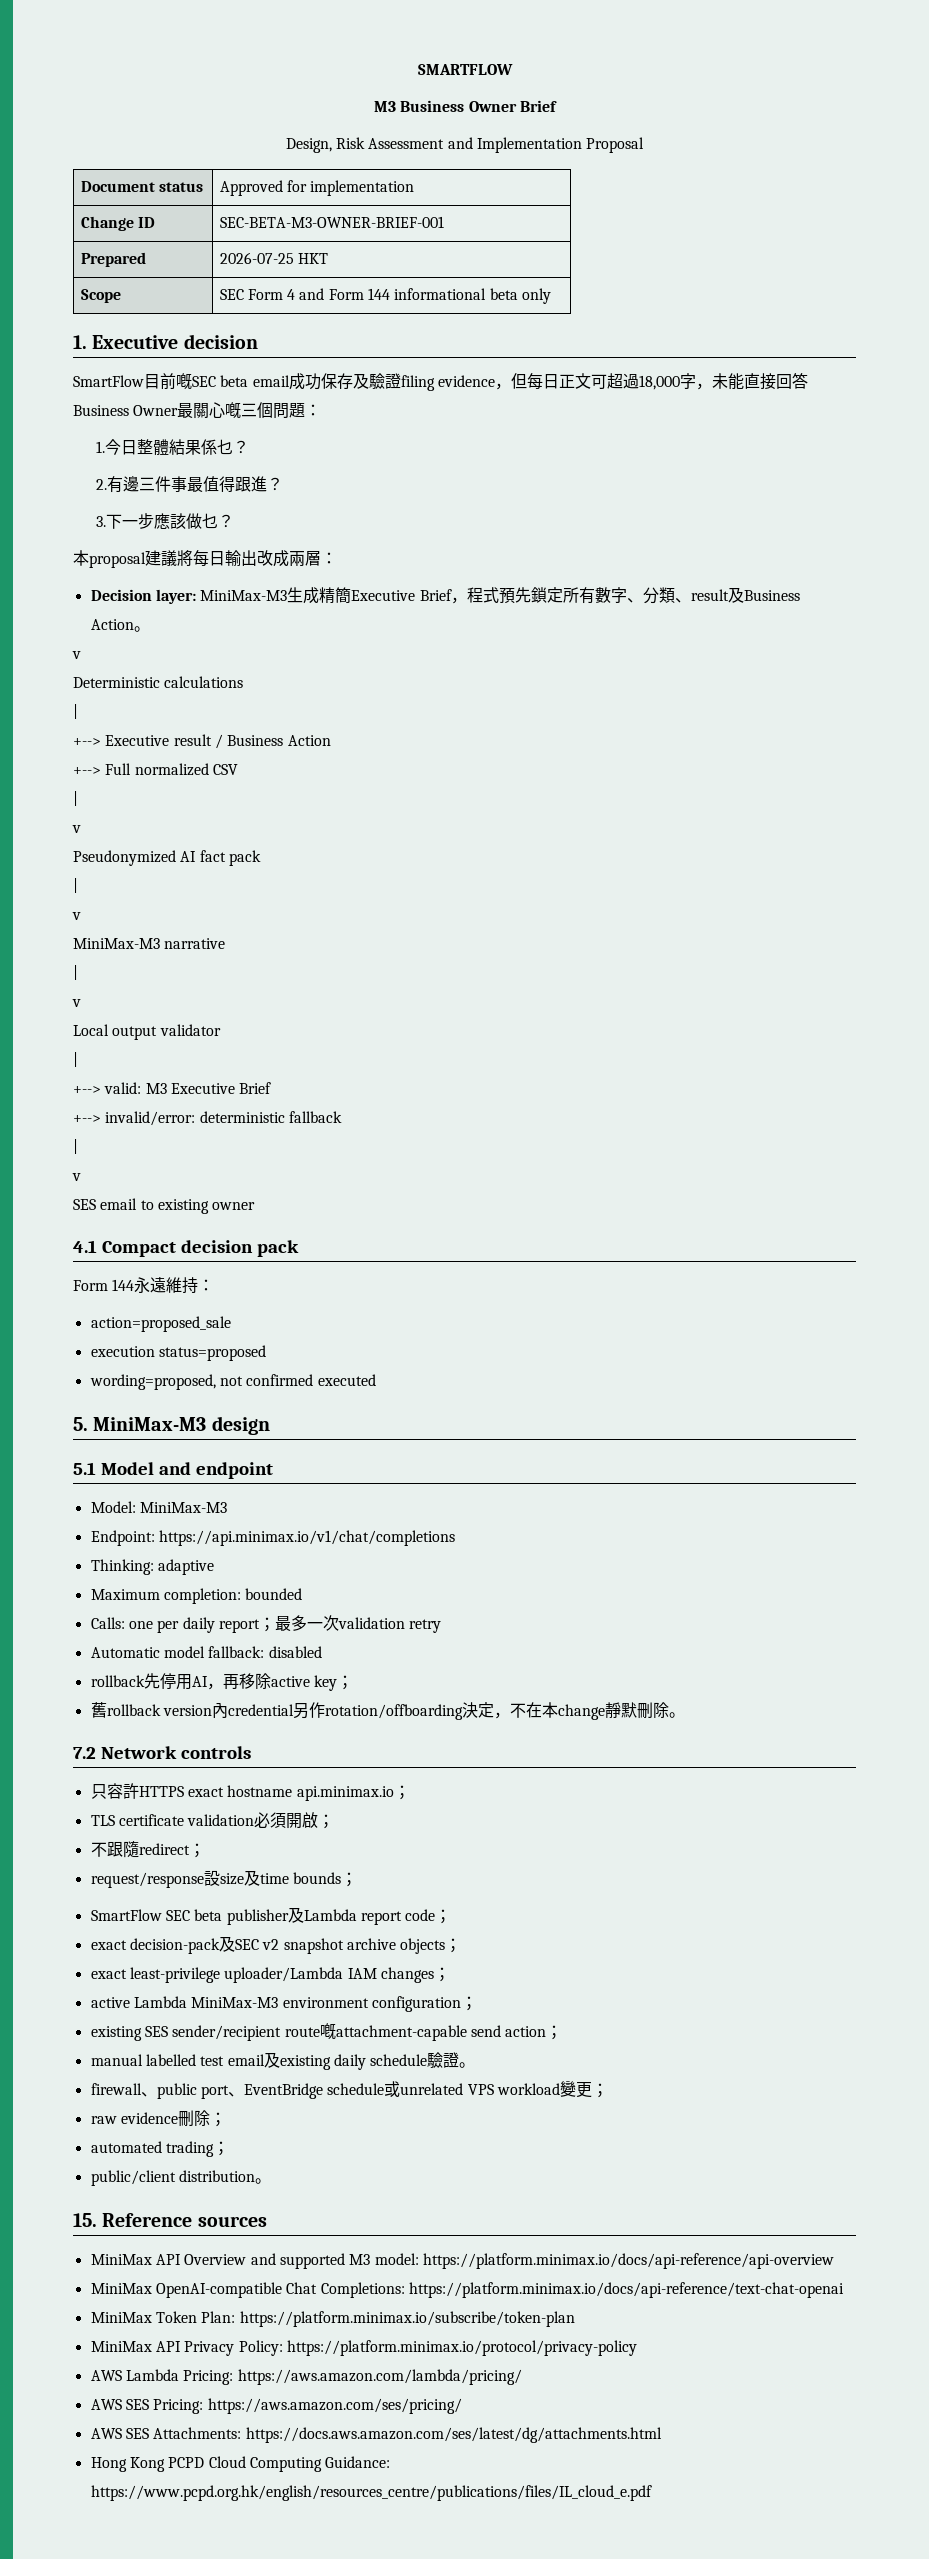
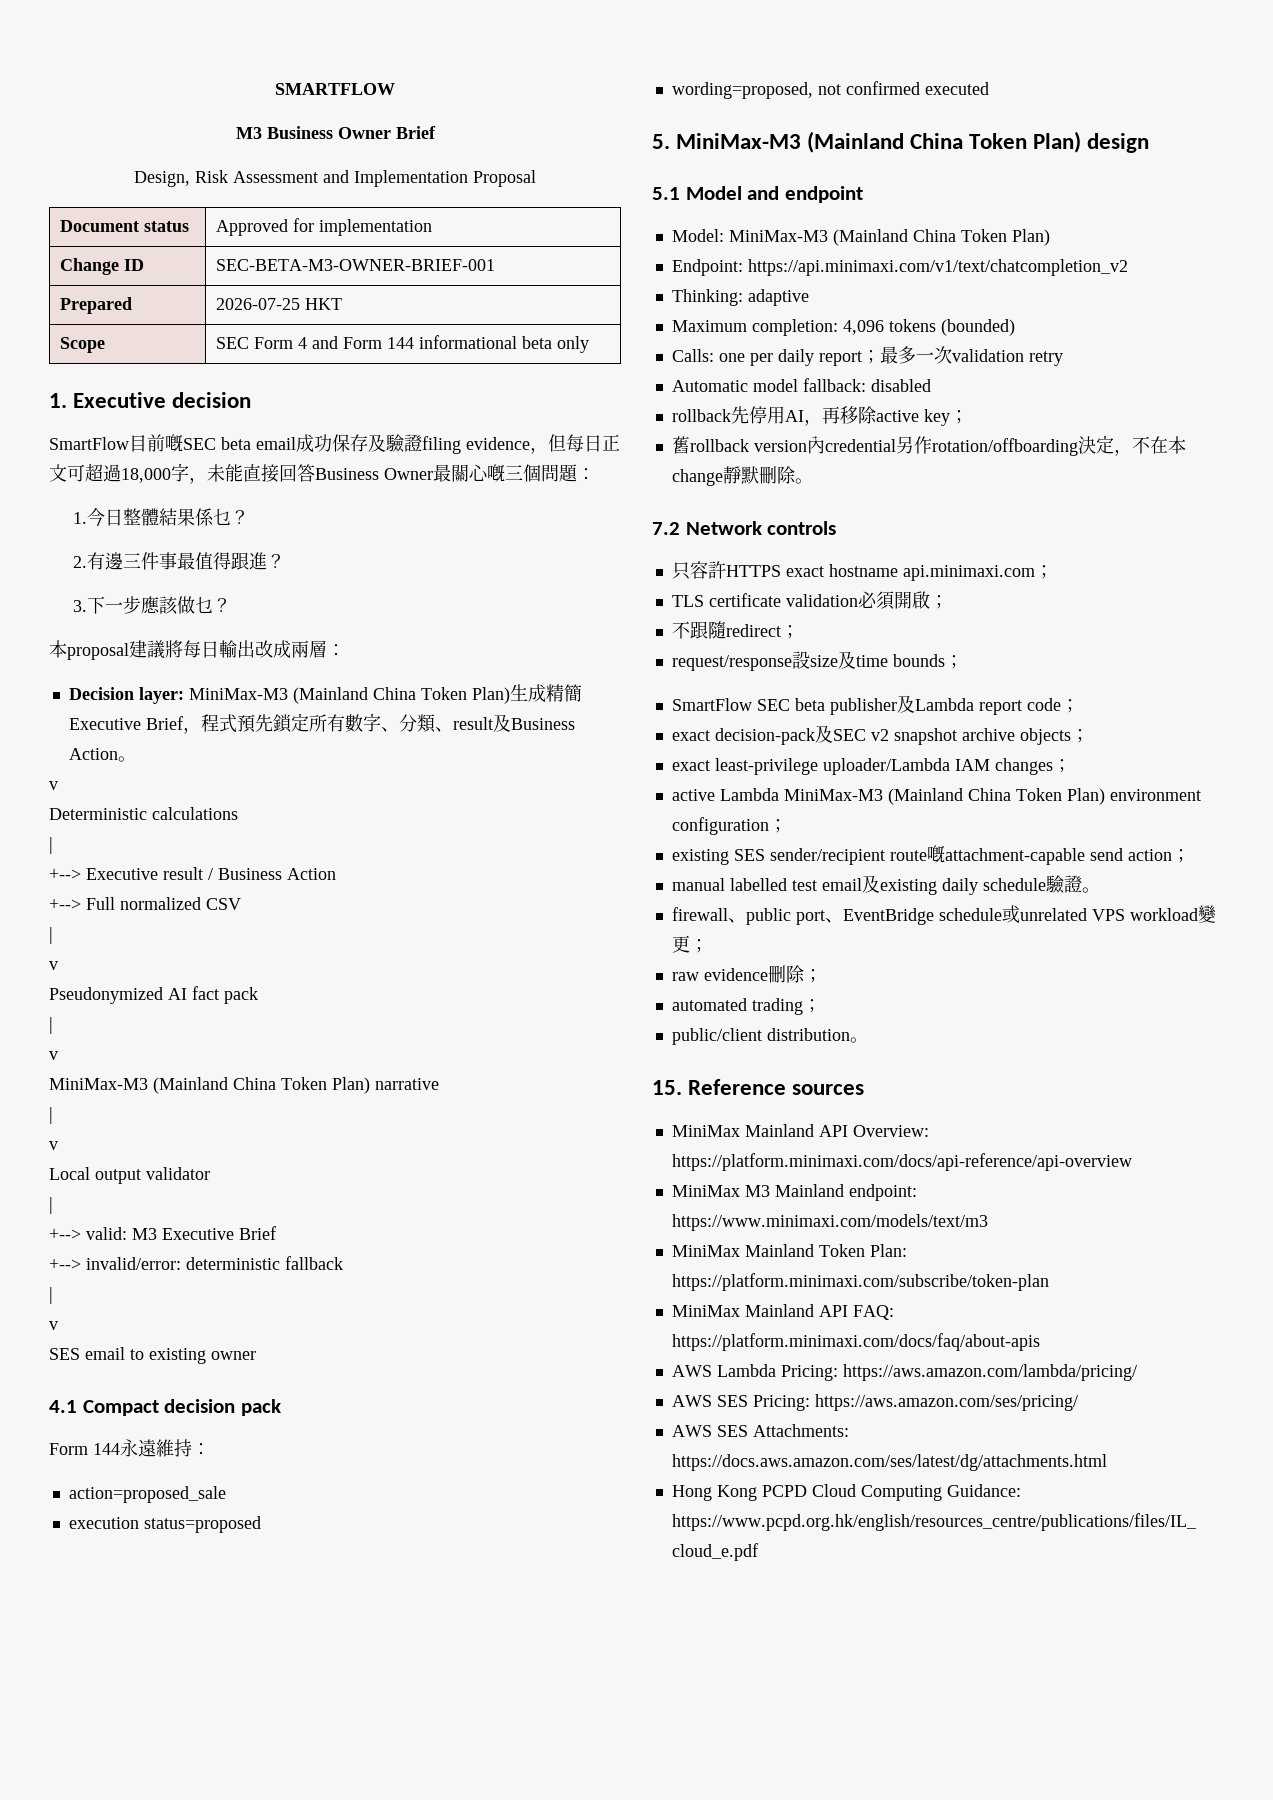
(288, 595) none -> [292,687,510,704] (Mainland China Token Plan)
(160, 943) none -> [153,1077,370,1094] (Mainland China Token Plan)
(207, 1424) none -> [807,131,1082,153] (Mainland China Token Plan)
(227, 1507) none -> [832,229,1050,246] (Mainland China Token Plan)
[158,1530,455,1546] https://api.minimax.io/v1/chat/completions -> [747,259,1128,276] https://api.minimaxi.com/v1/text/chatcompletion_v2
[245,1588,303,1600] bounded -> [842,319,1015,336] 4,096 tokens (bounded)
[296,1786,394,1801] api.minimax.io -> [902,565,1035,581] api.minimaxi.com
(279, 2002) none -> [887,788,1105,805] (Mainland China Token Plan)
[155,2253,834,2269] [90,2282,844,2298] [90,2312,152,2323] API Overview and supported M3 model: https://platform.minimax.io/docs/api-reference/api-overview // MiniMax OpenAI-compatible Chat Completions: https://platform.minimax.io/docs/api-reference/text-chat-openai // MiniMax -> [744,1124,929,1137] [671,1153,1132,1171] [671,1184,917,1201] [671,1214,988,1231] [671,1244,814,1257] Mainland API Overview: https://platform.minimaxi.com/docs/api-reference/api-overview // MiniMax M3 Mainland endpoint: https://www.minimaxi.com/models/text/m3 // MiniMax Mainland
[239,2311,575,2327] [90,2340,637,2356] https://platform.minimax.io/subscribe/token-plan // MiniMax API Privacy Policy: https://platform.minimax.io/protocol/privacy-policy -> [671,1273,1049,1291] [671,1304,894,1320] [671,1333,1040,1351] https://platform.minimaxi.com/subscribe/token-plan // MiniMax Mainland API FAQ: https://platform.minimaxi.com/docs/faq/about-apis

